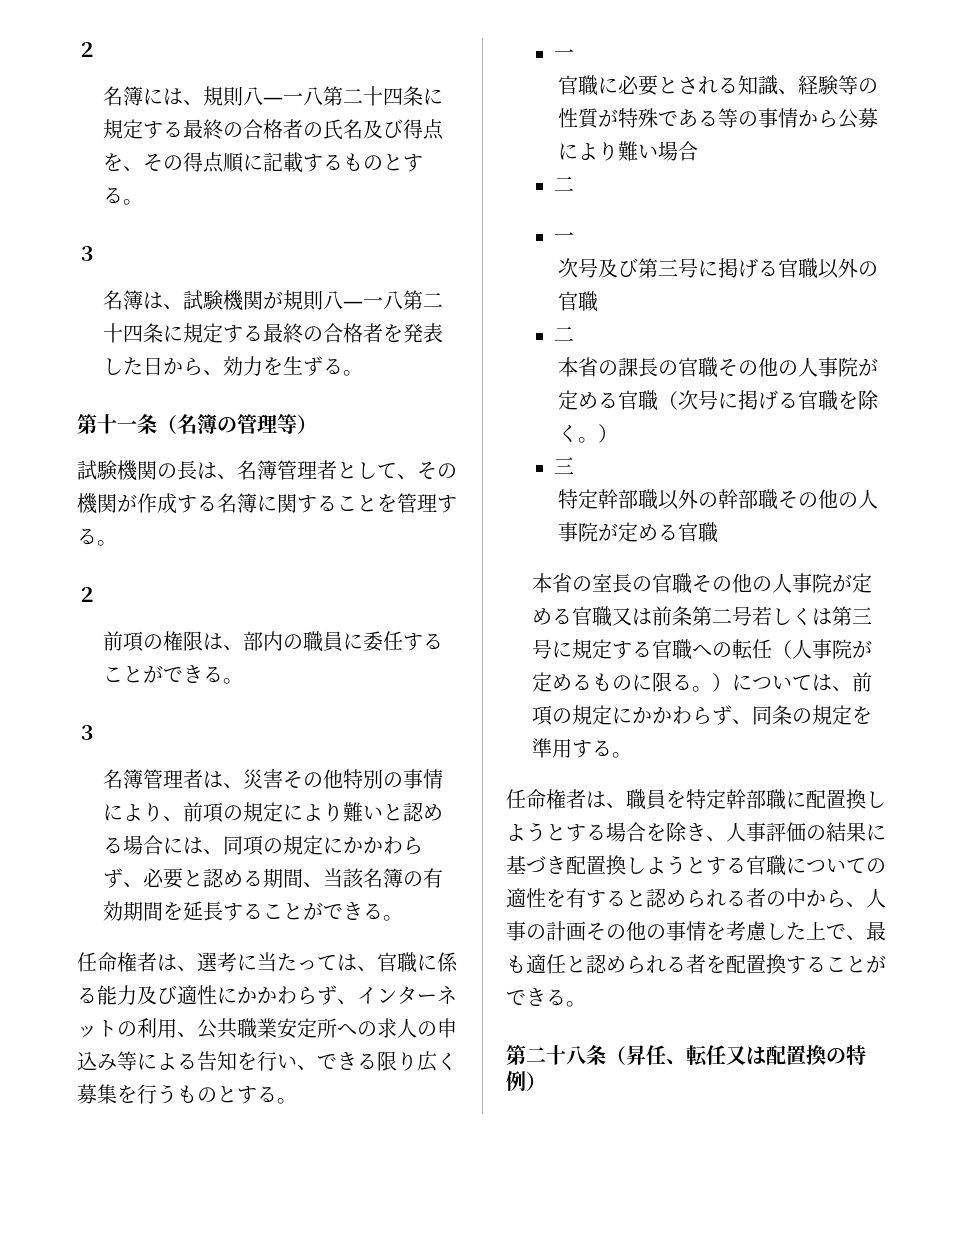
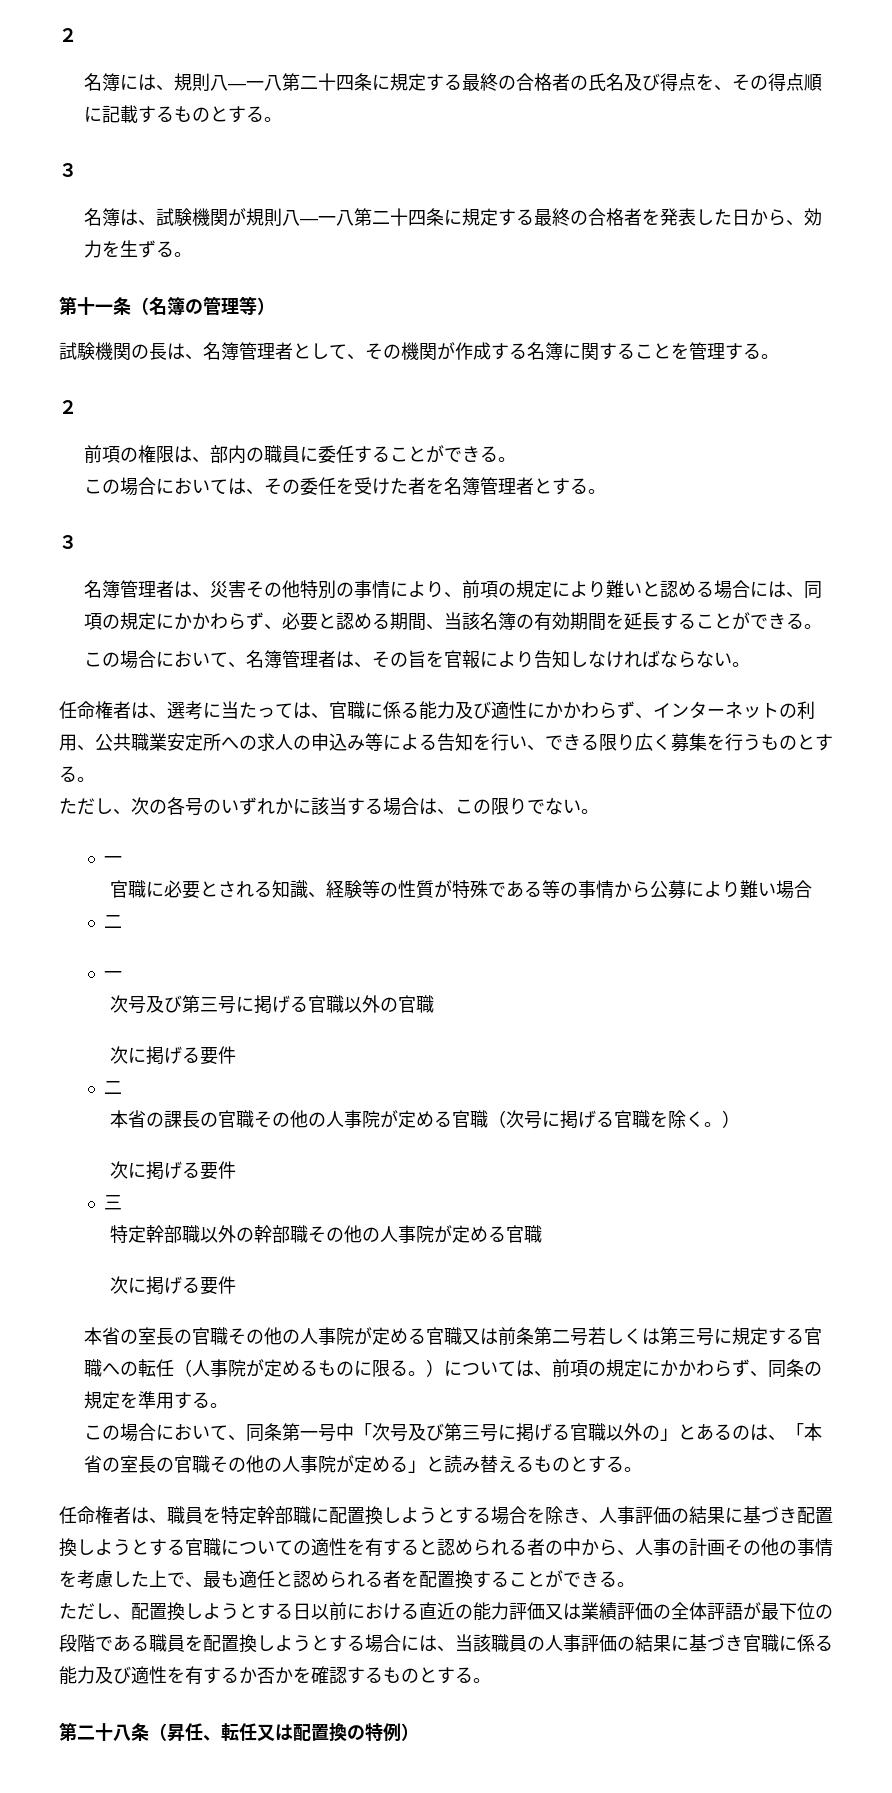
(244, 681) none -> [84,477,607,496] // この場合においては、その委任を受けた者を名簿管理者とする。
(404, 918) none -> [84,650,751,669] // この場合において、名簿管理者は、その旨を官報により告知しなければならない。
(297, 1101) none -> [59,797,599,816] // ただし、次の各号のいずれかに該当する場合は、この限りでない。
(599, 301) none -> [109,1046,236,1065] // 次に掲げる要件
(619, 433) none -> [109,1161,236,1180] // 次に掲げる要件
(719, 532) none -> [109,1276,236,1295] // 次に掲げる要件
(633, 755) none -> [84,1423,823,1442] [84,1455,643,1473] // この場合において、同条第一号中「次号及び第三号に掲げる官職以外の」とあるのは、「本省の室長の官職その他の人事院が定める」と読み替えるものとする。
(586, 1004) none -> [59,1602,833,1621] [59,1634,833,1653] [59,1666,491,1685] // ただし、配置換しようとする日以前における直近の能力評価又は業績評価の全体評語が最下位の段階である職員を配置換しようとする場合には、当該職員の人事評価の結果に基づき官職に係る能力及び適性を有するか否かを確認するものとする。

